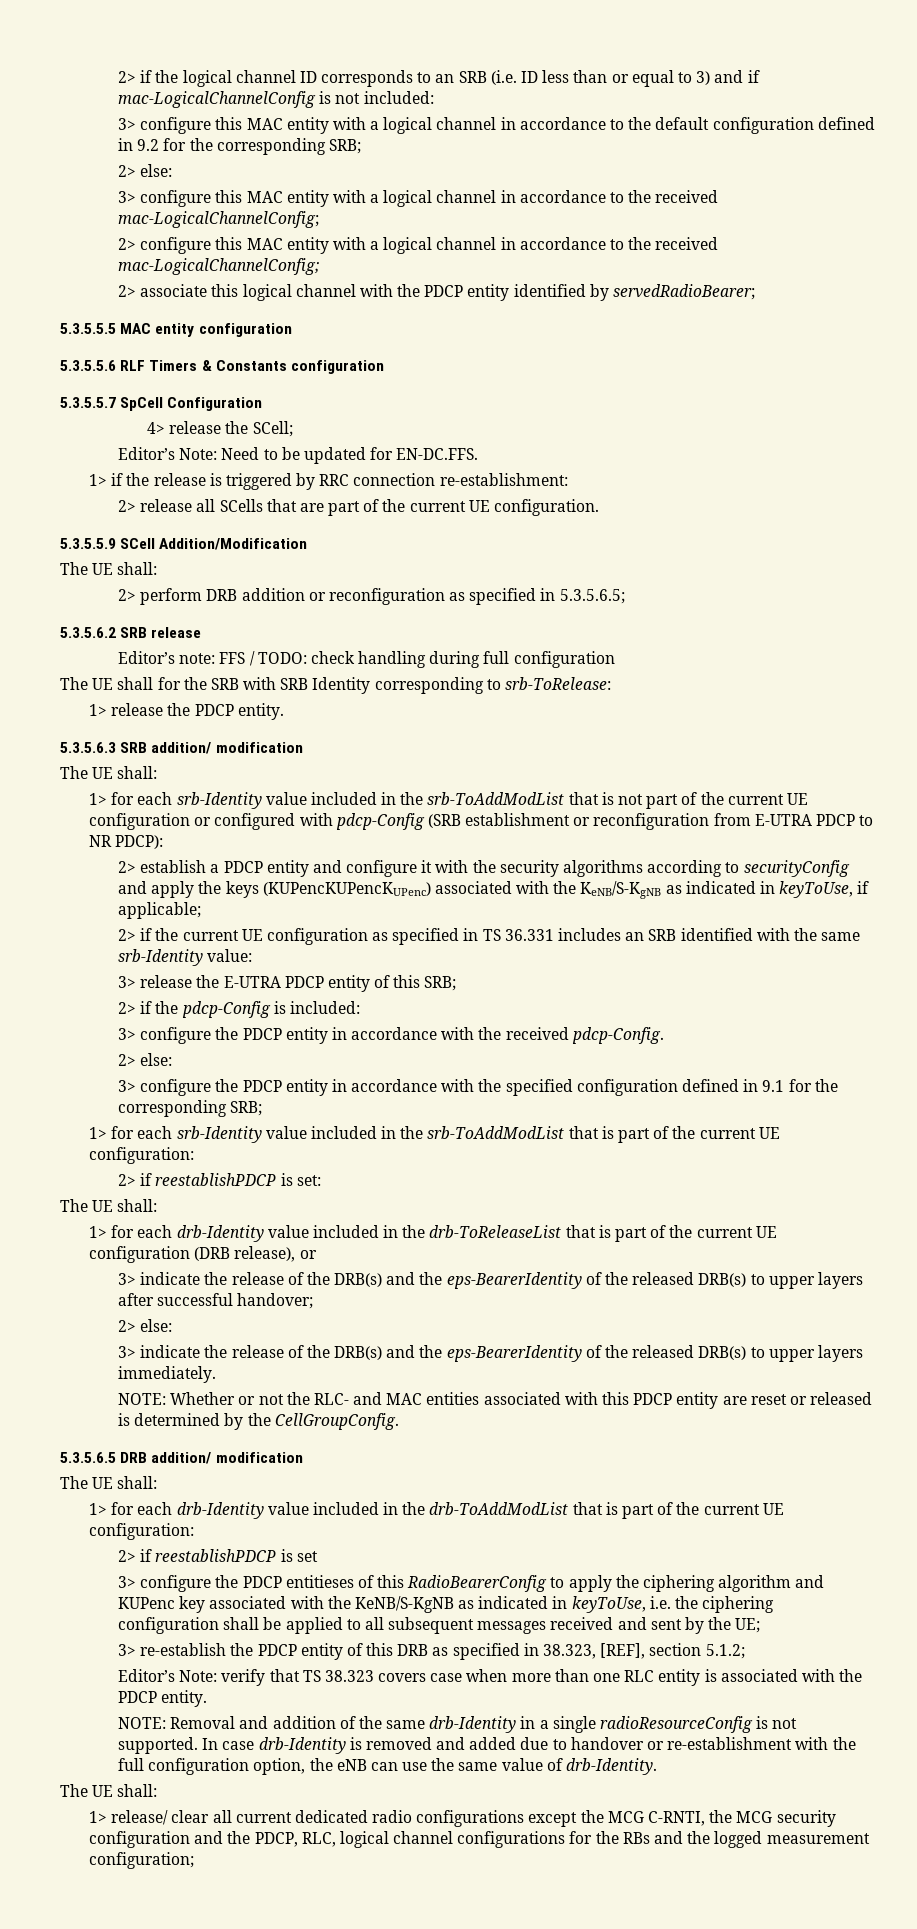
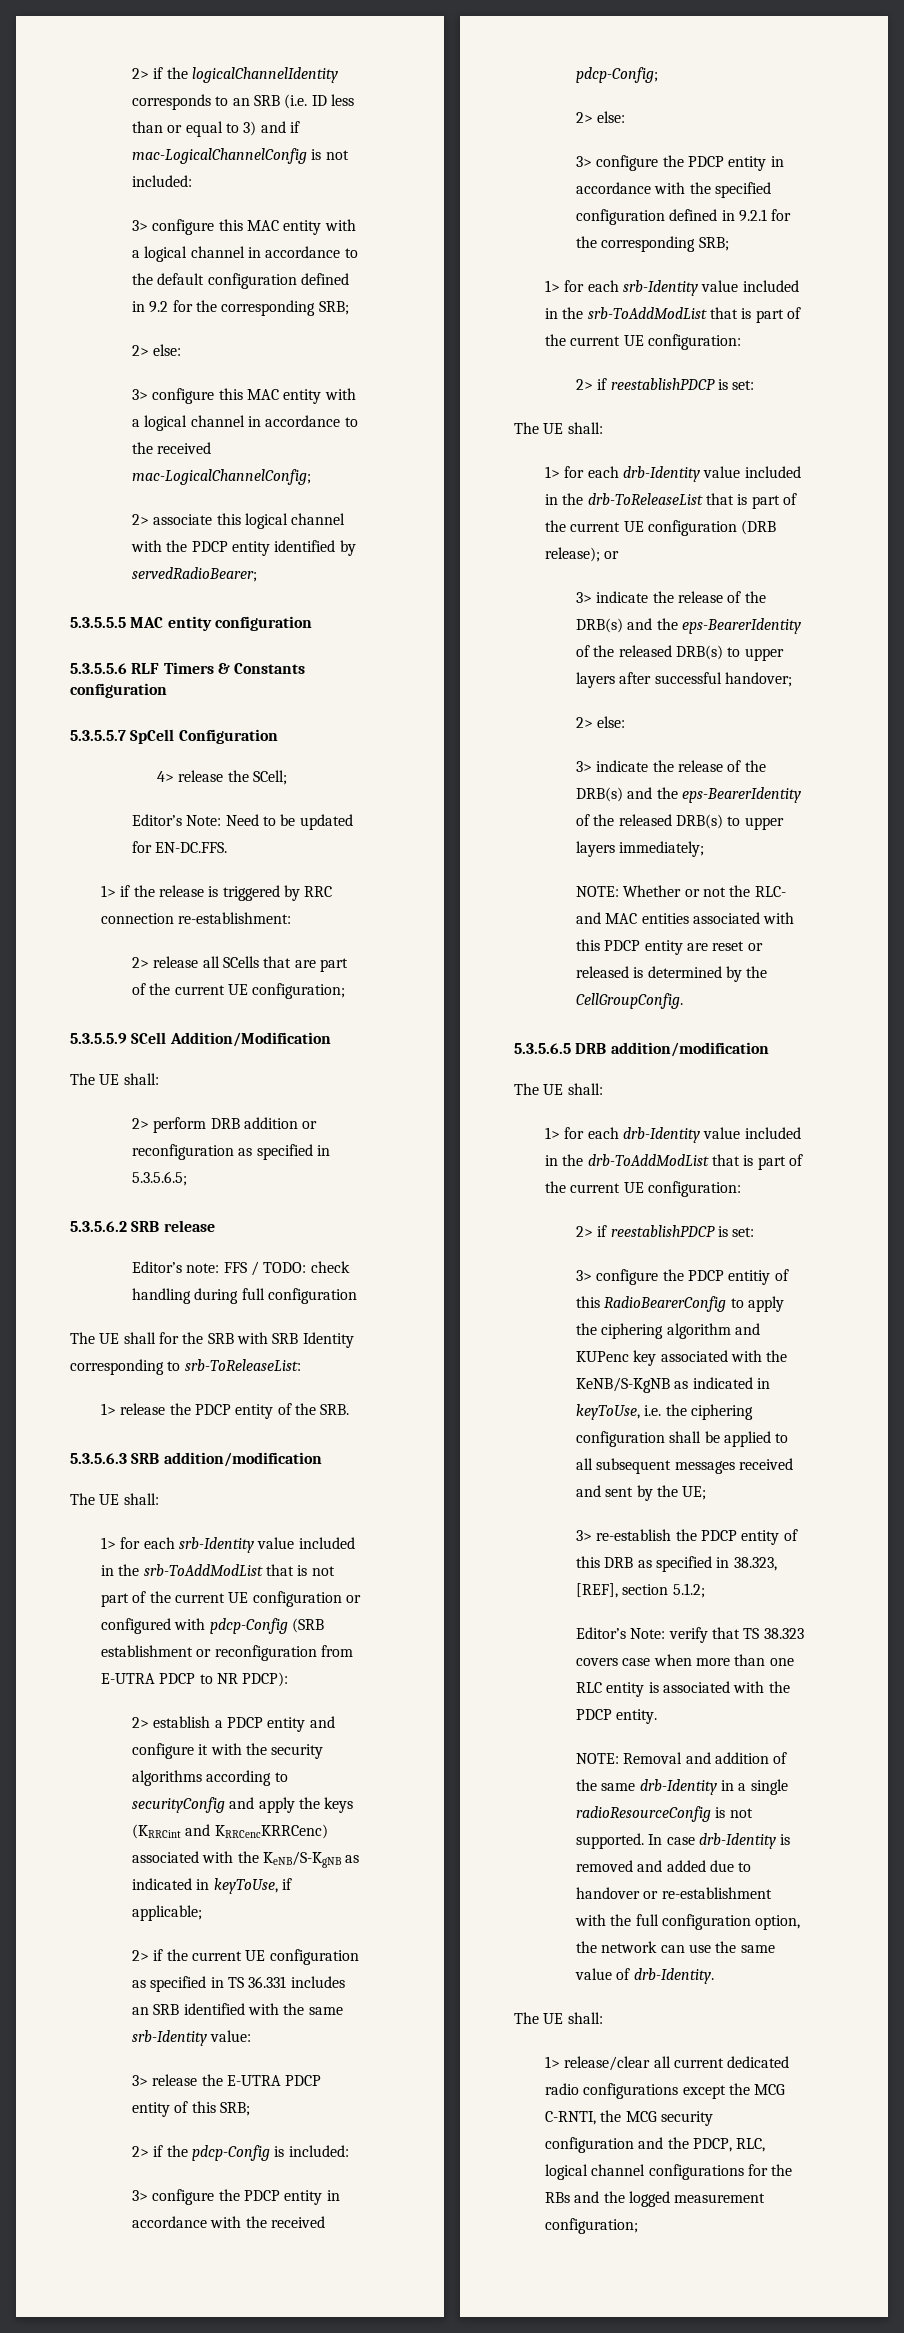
[117,70,317,87] 2> if the logical channel ID -> [132,67,339,83] 2> if the logicalChannelIdentity
[117,237,719,254] [117,258,319,275] // 2> configure this MAC entity with a logical channel in accordance to the received mac-LogicalChannelConfig; -> (312, 477) none
[494,499,600,516] configuration. -> [252,983,346,999] configuration;
[505,677,612,690] srb-ToRelease: -> [184,1359,301,1371] srb-ToReleaseList:
[237,703,284,720] entity. -> [235,1403,350,1419] entity of the SRB.
[151,742,303,754] addition/ modification -> [163,1452,322,1467] addition/modification
[262,882,431,896] (KUPencKUPencKUPenc) -> [132,1824,328,1839] (KRRCint and KRRCencKRRCenc)
[571,1027,664,1044] pdcp-Config. -> [576,67,659,83] pdcp-Config;
[762,1080,785,1092] 9.1 -> [739,209,768,222] 9.2.1
[234,1246,296,1262] release), -> [545,547,601,562] release);
[117,1366,216,1383] immediately. -> [619,841,705,857] immediately;
[151,1452,303,1464] addition/ modification -> [610,1042,769,1057] addition/modification
[296,1551,318,1562] [117,1575,354,1592] set // 3> configure the PDCP entitieses -> [732,1227,755,1237] [576,1269,771,1285] set: // 3> configure the PDCP entitiy
[336,1759,367,1771] eNB -> [601,1941,658,1953] network
[111,1810,210,1825] release/ clear -> [564,2056,651,2071] release/clear

